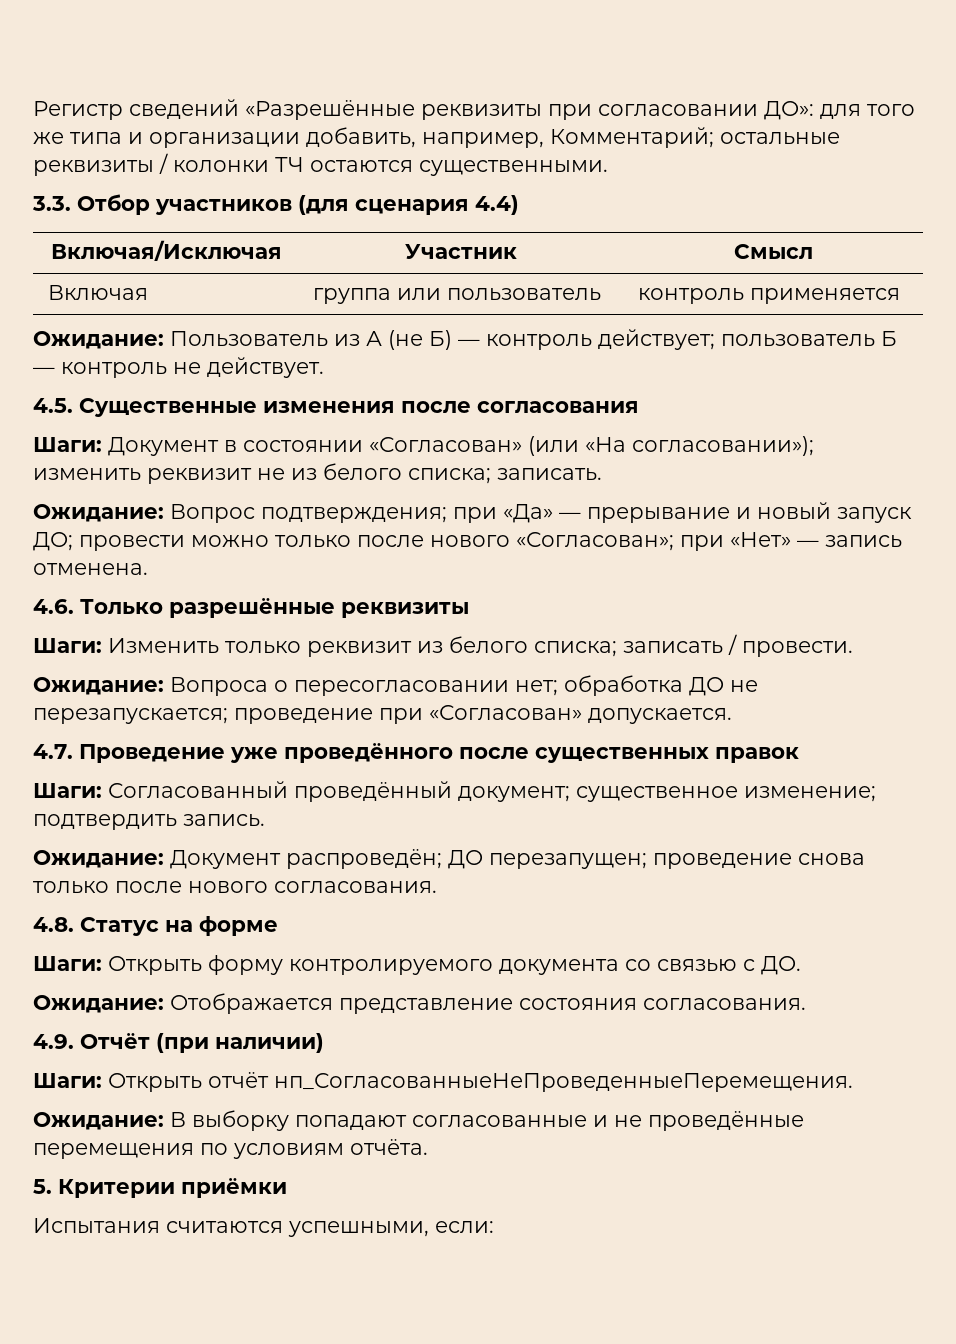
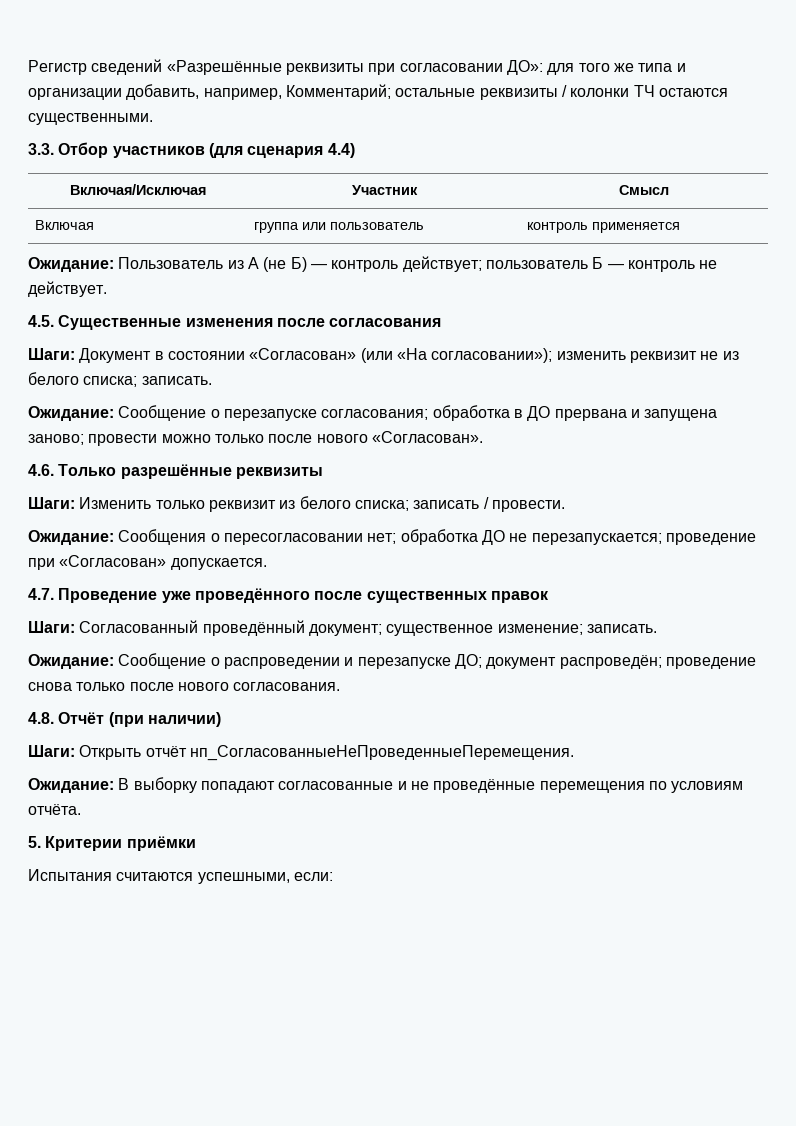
[170,502,912,523] [33,532,73,551] Вопрос подтверждения; при «Да» — прерывание и новый запуск ДО; -> [118,405,718,421] [28,434,84,445] Сообщение о перезапуске согласования; обработка в ДО прервана и запущена заново;
[516,532,902,551] [33,563,148,575] «Согласован»; при «Нет» — запись отменена. -> [371,431,483,443] «Согласован».
[170,677,268,696] Вопроса -> [118,529,207,545] Сообщения
[33,814,265,830] [33,849,647,869] подтвердить запись. // Ожидание: Документ распроведён; ДО перезапущен; -> [586,624,657,633] [28,653,662,669] записать. // Ожидание: Сообщение о распроведении и перезапуске ДО; документ распроведён;
[80,916,278,936] [33,955,801,975] [33,993,806,1014] [33,1034,74,1049] Статус на форме // Шаги: Открыть форму контролируемого документа со связью с ДО. // Ожидание: Отображается представление состояния согласования. // 4.9. -> (54, 718) none

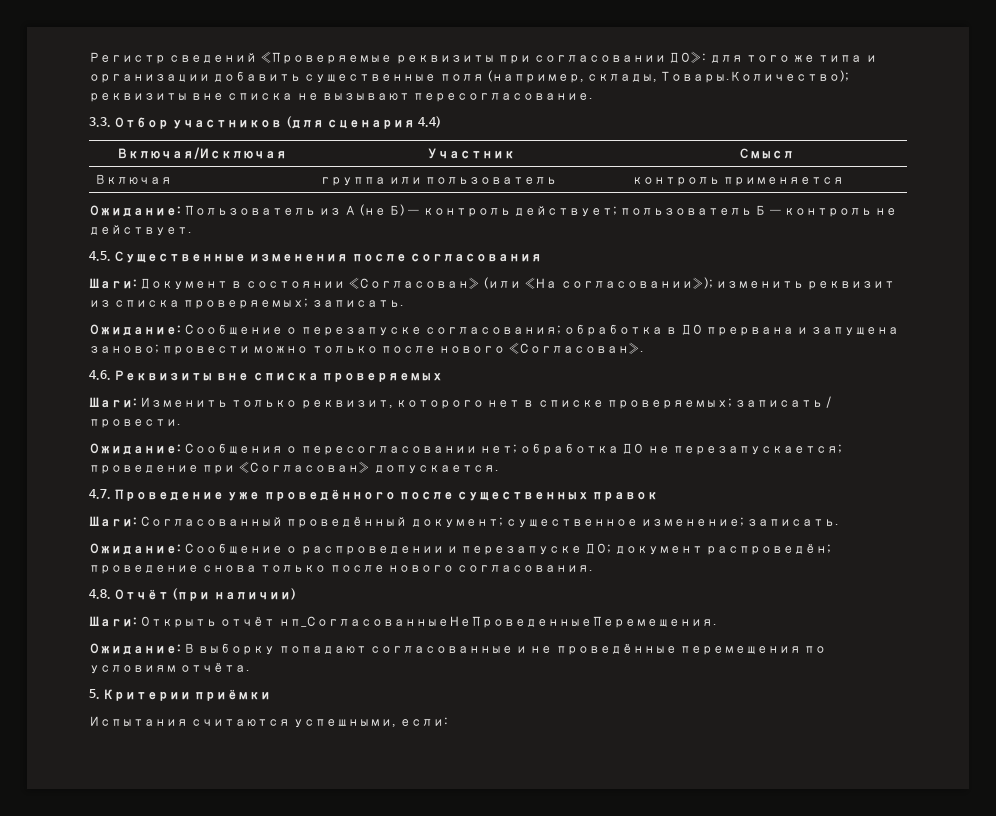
[166,60,282,75] «Разрешённые -> [260,51,393,64] «Проверяемые
[126,84,728,100] [28,113,153,125] добавить, например, Комментарий; остальные реквизиты / колонки ТЧ остаются существенными. -> [213,70,850,83] [89,93,594,102] добавить существенные поля (например, склады, Товары.Количество); реквизиты вне списка не вызывают пересогласование.
[700,351,739,360] [28,372,138,387] не из белого списка; -> [89,298,309,309] из списка проверяемых;
[58,464,323,479] Только разрешённые реквизиты -> [114,370,443,382] Реквизиты вне списка проверяемых
[208,496,409,512] реквизит из белого списка; -> [300,398,732,409] реквизит, которого нет в списке проверяемых;

